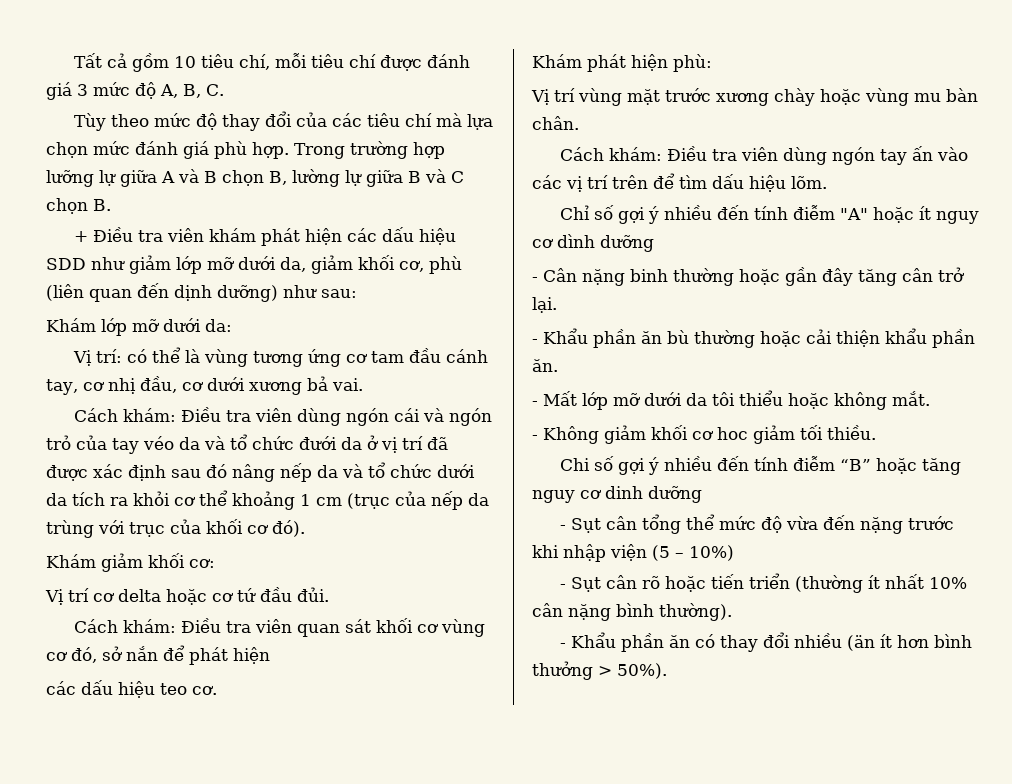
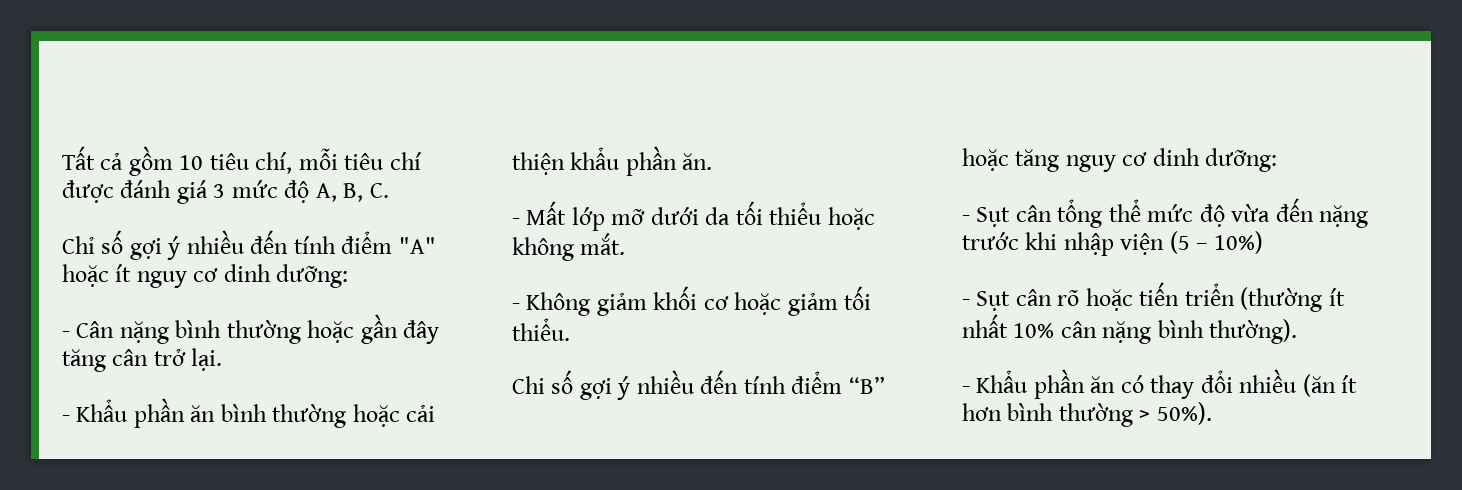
[73,111,493,131] [46,141,445,159] [46,169,464,187] [46,198,111,214] [73,227,456,246] [46,255,462,274] [46,283,357,302] [46,318,232,336] [72,347,488,367] [46,376,363,395] [73,407,492,426] [46,434,448,454] [46,462,475,482] [46,490,489,510] [46,519,305,538] [46,553,215,572] [45,587,329,605] [73,618,485,637] [46,645,270,665] [46,680,217,698] [532,54,712,72] [531,88,978,106] [532,116,579,130] [559,146,968,165] [532,173,827,192] // Tùy theo mức độ thay đổi của các tiêu chí mà lựa chọn mức đánh giá phù hợp. Trong trường hợp lưỡng lự giữa A và B chọn B, lường lự giữa B và C chọn B. // + Điều tra viên khám phát hiện các dấu hiệu SDD như giảm lớp mỡ dưới da, giảm khối cơ, phù (liên quan đến dịnh dưỡng) như sau: // Khám lớp mỡ dưới da: // Vị trí: có thể là vùng tương ứng cơ tam đầu cánh tay, cơ nhị đầu, cơ dưới xương bả vai. // Cách khám: Điều tra viên dùng ngón cái và ngón trỏ của tay véo da và tổ chức đưới da ở vị trí đã được xác định sau đó nâng nếp da và tổ chức dưới da tích ra khỏi cơ thể khoảng 1 cm (trục của nếp da trùng với trục của khối cơ đó). // Khám giảm khối cơ: // Vị trí cơ delta hoặc cơ tứ đầu đủi. // Cách khám: Điều tra viên quan sát khối cơ vùng cơ đó, sở nắn để phát hiện // các dấu hiệu teo cơ. // Khám phát hiện phù: // Vị trí vùng mặt trước xương chày hoặc vùng mu bàn chân. // Cách khám: Điều tra viên dùng ngón tay ấn vào các vị trí trên để tìm dấu hiệu lõm. -> (389, 190) none
[792,205,835,220] điễm -> [341,231,393,254] điểm
[557,234,654,252] dình dưỡng -> [223,264,349,288] dinh dưỡng:
[630,269,668,282] binh -> [175,320,222,338] bình
[667,330,689,344] bù -> [220,404,267,422] bình
[712,392,735,406] tôi -> [735,201,763,225] tối
[717,427,748,440] hoc -> [734,292,782,315] hoặc
[827,425,876,440] thiều. -> [512,318,570,341] thiểu.
[792,456,835,471] điễm -> [791,371,843,394] điểm
[648,486,702,503] dưỡng -> [1205,148,1278,172] dưỡng:
[846,635,875,651] (än -> [1302,374,1336,397] (ăn
[532,661,593,680] thưởng -> [1058,403,1133,427] thường

